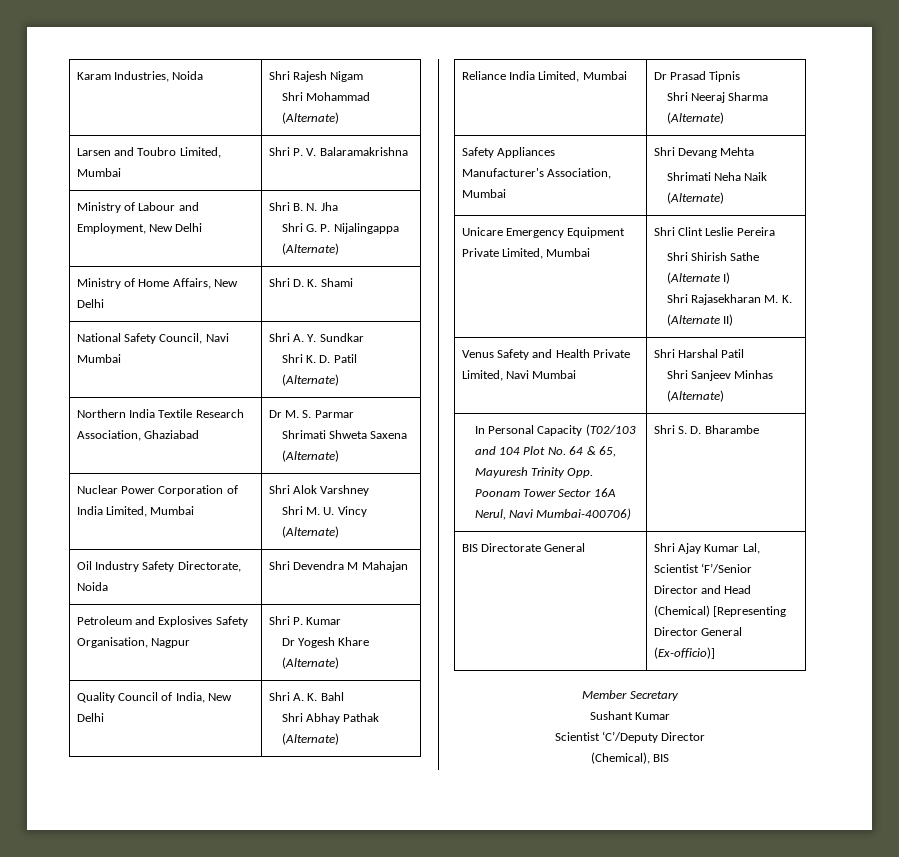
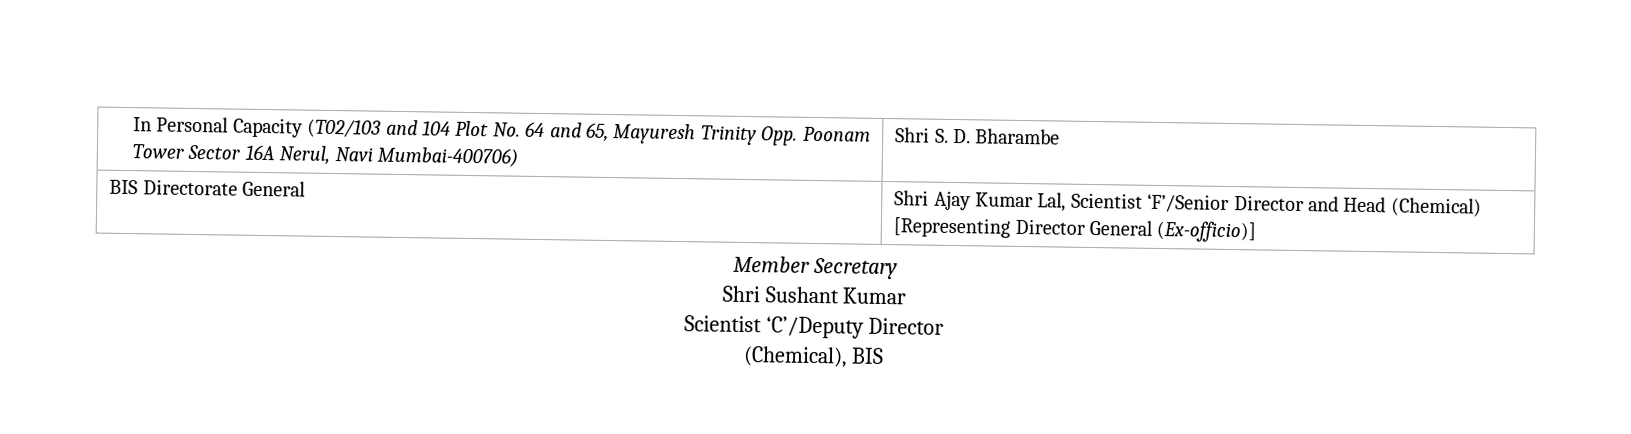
[76,71,204,82] [268,71,364,82] [281,92,371,101] [281,112,339,124] [76,147,221,158] [76,168,121,177] [268,147,408,156] [76,202,199,213] [76,223,203,234] [268,202,338,211] [281,223,399,234] [281,243,339,255] [76,278,239,289] [76,299,104,308] [268,278,353,287] [76,333,229,344] [76,354,121,363] [268,333,364,342] [281,354,357,363] [281,374,339,386] [76,409,244,418] [76,430,199,441] [268,410,354,418] [281,430,408,439] [281,450,339,462] [76,485,238,496] [76,506,195,517] [268,485,370,496] [281,506,367,517] [281,526,339,538] [76,561,241,572] [76,582,108,591] [268,561,408,572] [76,616,248,627] [76,637,190,648] [268,616,342,625] [281,637,370,648] [281,657,339,669] [76,692,233,703] [76,713,104,722] [268,692,344,701] [281,713,380,724] [281,733,339,745] [461,71,627,82] [653,71,741,82] [666,92,769,103] [666,112,724,124] [461,147,555,158] [461,168,611,179] [461,189,506,198] [653,147,755,158] [666,172,768,181] [666,192,724,204] [461,227,626,238] [461,248,591,259] [653,227,775,236] [666,252,760,261] [666,272,731,284] [666,294,792,305] [666,314,734,326] [461,349,631,360] [461,370,577,381] [653,349,745,358] [666,370,774,381] [666,390,724,402] Karam Industries, Noida | Shri Rajesh Nigam // Shri Mohammad (Alternate) // Larsen and Toubro Limited, Mumbai | Shri P. V. Balaramakrishna // Ministry of Labour and Employment, New Delhi | Shri B. N. Jha // Shri G. P. Nijalingappa (Alternate) // Ministry of Home Affairs, New Delhi | Shri D. K. Shami // National Safety Council, Navi Mumbai | Shri A. Y. Sundkar // Shri K. D. Patil (Alternate) // Northern India Textile Research Association, Ghaziabad | Dr M. S. Parmar // Shrimati Shweta Saxena (Alternate) // Nuclear Power Corporation of India Limited, Mumbai | Shri Alok Varshney // Shri M. U. Vincy (Alternate) // Oil Industry Safety Directorate, Noida | Shri Devendra M Mahajan // Petroleum and Explosives Safety Organisation, Nagpur | Shri P. Kumar // Dr Yogesh Khare (Alternate) // Quality Council of India, New Delhi | Shri A. K. Bahl // Shri Abhay Pathak (Alternate) // Reliance India Limited, Mumbai | Dr Prasad Tipnis // Shri Neeraj Sharma (Alternate) // Safety Appliances Manufacturer's Association, Mumbai | Shri Devang Mehta // Shrimati Neha Naik (Alternate) // Unicare Emergency Equipment Private Limited, Mumbai | Shri Clint Leslie Pereira // Shri Shirish Sathe (Alternate I) // Shri Rajasekharan M. K. (Alternate II) // Venus Safety and Health Private Limited, Navi Mumbai | Shri Harshal Patil // Shri Sanjeev Minhas (Alternate) // -> (133, 124) none
[586,446,596,455] & -> [549,122,582,138] and
(679, 696) none -> [721,285,760,303] Shri

